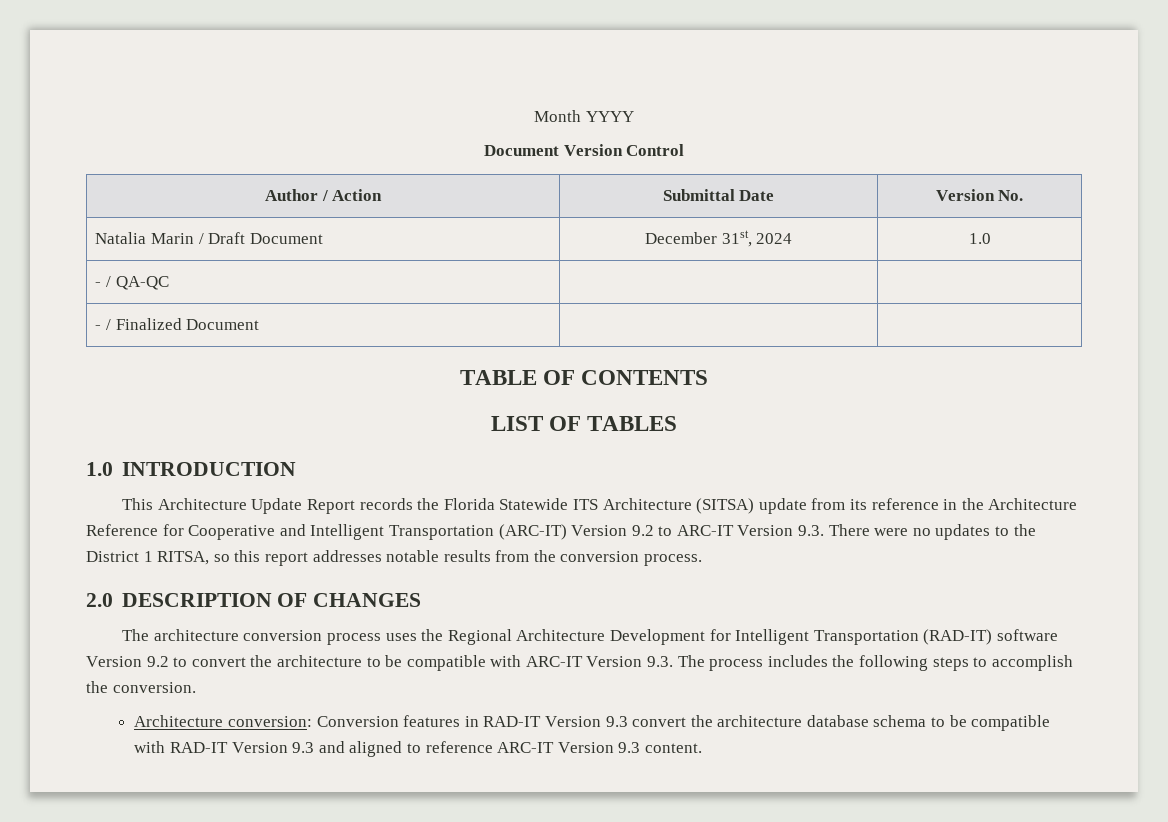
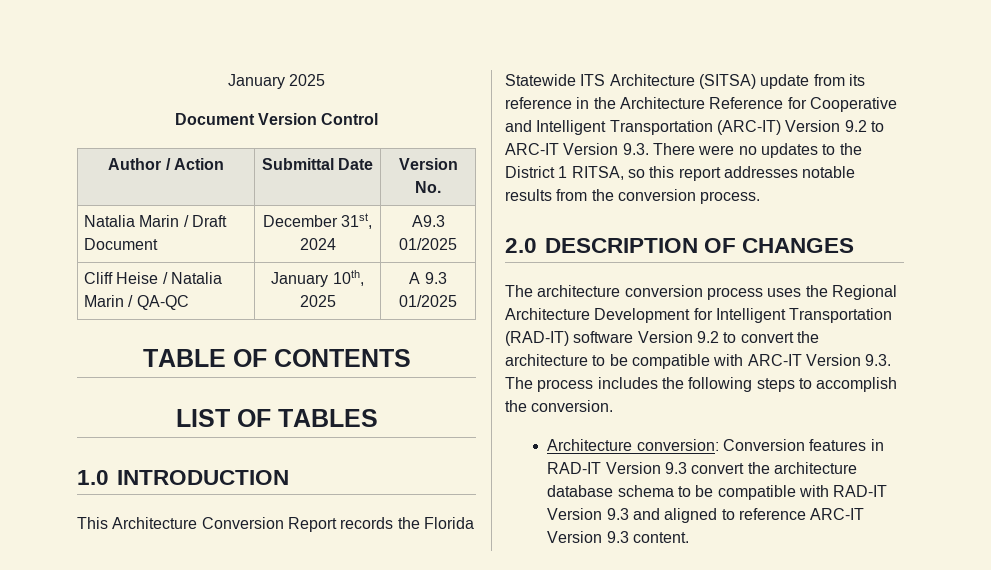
[534,110,634,122] Month YYYY -> [227,74,326,89] January 2025
[968,233,991,244] [95,276,169,290] [95,318,260,330] 1.0 // - / QA-QC | | // - / Finalized Document | | -> [411,215,445,227] [399,238,457,250] [84,272,222,284] [84,295,189,310] [271,270,364,287] [299,295,336,307] [409,272,447,284] [399,295,457,307] A9.3 01/2025 // Cliff Heise / Natalia Marin / QA-QC | January 10th, 2025 | A 9.3 01/2025
[251,498,303,514] Update -> [201,517,284,529] Conversion

